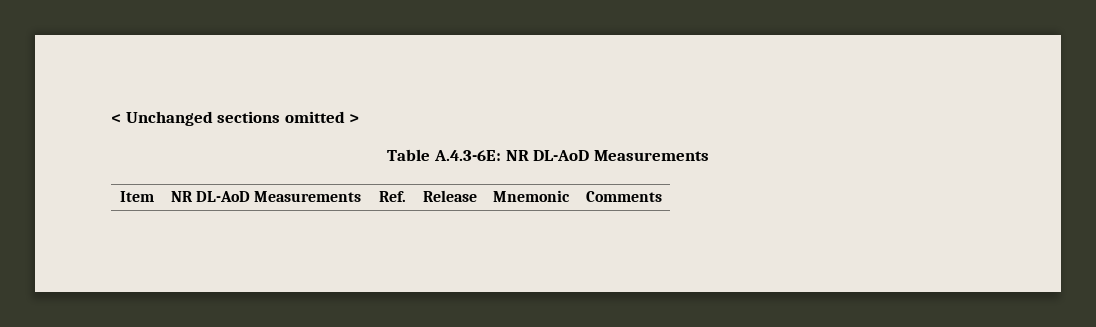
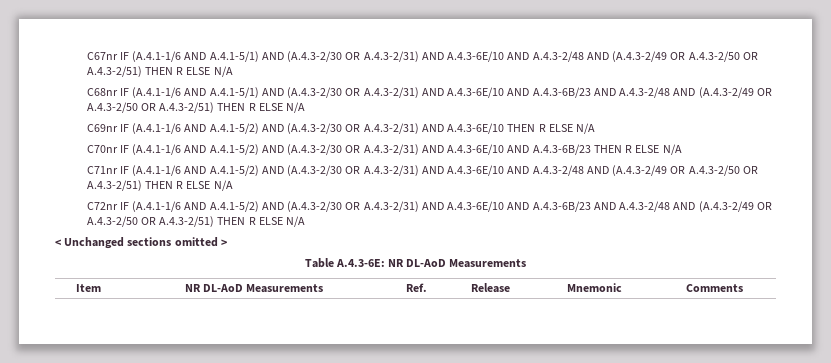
(111, 118) none -> [86,51,758,62] [86,66,233,77] [86,87,772,98] [86,102,306,113] [86,123,596,134] [86,144,682,155] [86,165,758,176] [86,180,233,191] [86,201,772,212] [86,216,306,227] C67nr IF (A.4.1-1/6 AND A.4.1-5/1) AND (A.4.3-2/30 OR A.4.3-2/31) AND A.4.3-6E/10 AND A.4.3-2/48 AND (A.4.3-2/49 OR A.4.3-2/50 OR A.4.3-2/51) THEN R ELSE N/A // C68nr IF (A.4.1-1/6 AND A.4.1-5/1) AND (A.4.3-2/30 OR A.4.3-2/31) AND A.4.3-6E/10 AND A.4.3-6B/23 AND A.4.3-2/48 AND (A.4.3-2/49 OR A.4.3-2/50 OR A.4.3-2/51) THEN R ELSE N/A // C69nr IF (A.4.1-1/6 AND A.4.1-5/2) AND (A.4.3-2/30 OR A.4.3-2/31) AND A.4.3-6E/10 THEN R ELSE N/A // C70nr IF (A.4.1-1/6 AND A.4.1-5/2) AND (A.4.3-2/30 OR A.4.3-2/31) AND A.4.3-6E/10 AND A.4.3-6B/23 THEN R ELSE N/A // C71nr IF (A.4.1-1/6 AND A.4.1-5/2) AND (A.4.3-2/30 OR A.4.3-2/31) AND A.4.3-6E/10 AND A.4.3-2/48 AND (A.4.3-2/49 OR A.4.3-2/50 OR A.4.3-2/51) THEN R ELSE N/A // C72nr IF (A.4.1-1/6 AND A.4.1-5/2) AND (A.4.3-2/30 OR A.4.3-2/31) AND A.4.3-6E/10 AND A.4.3-6B/23 AND A.4.3-2/48 AND (A.4.3-2/49 OR A.4.3-2/50 OR A.4.3-2/51) THEN R ELSE N/A //

